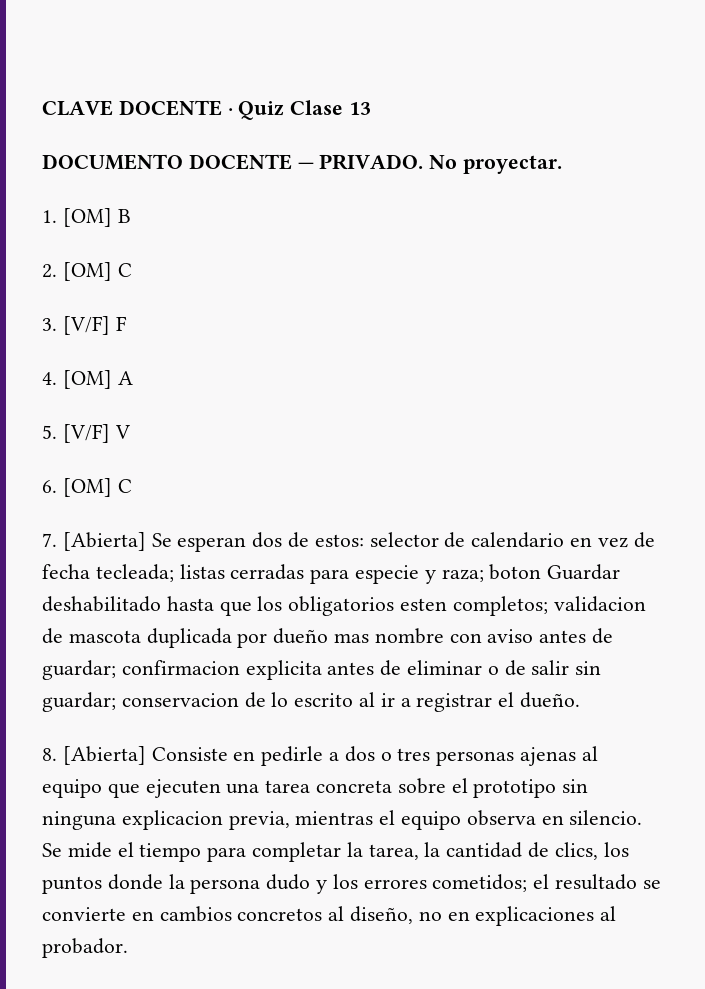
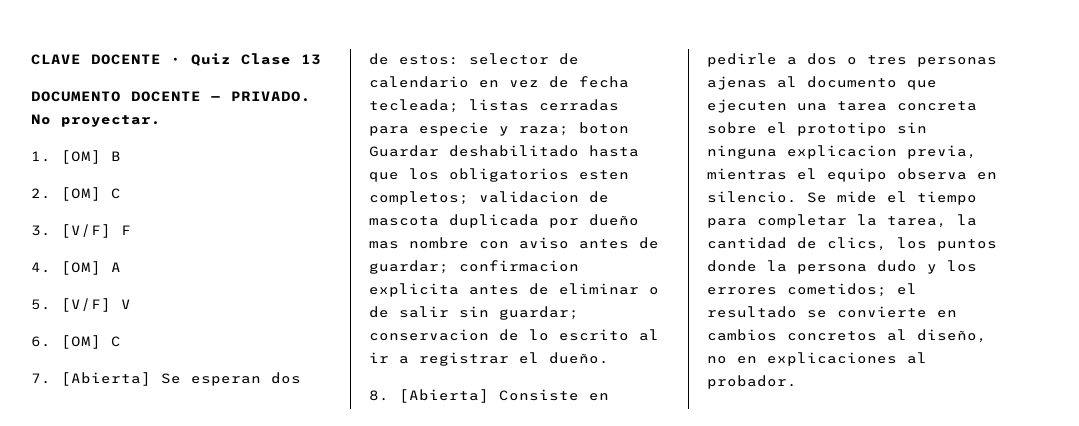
[42,779,102,798] equipo -> [807,76,897,88] documento

